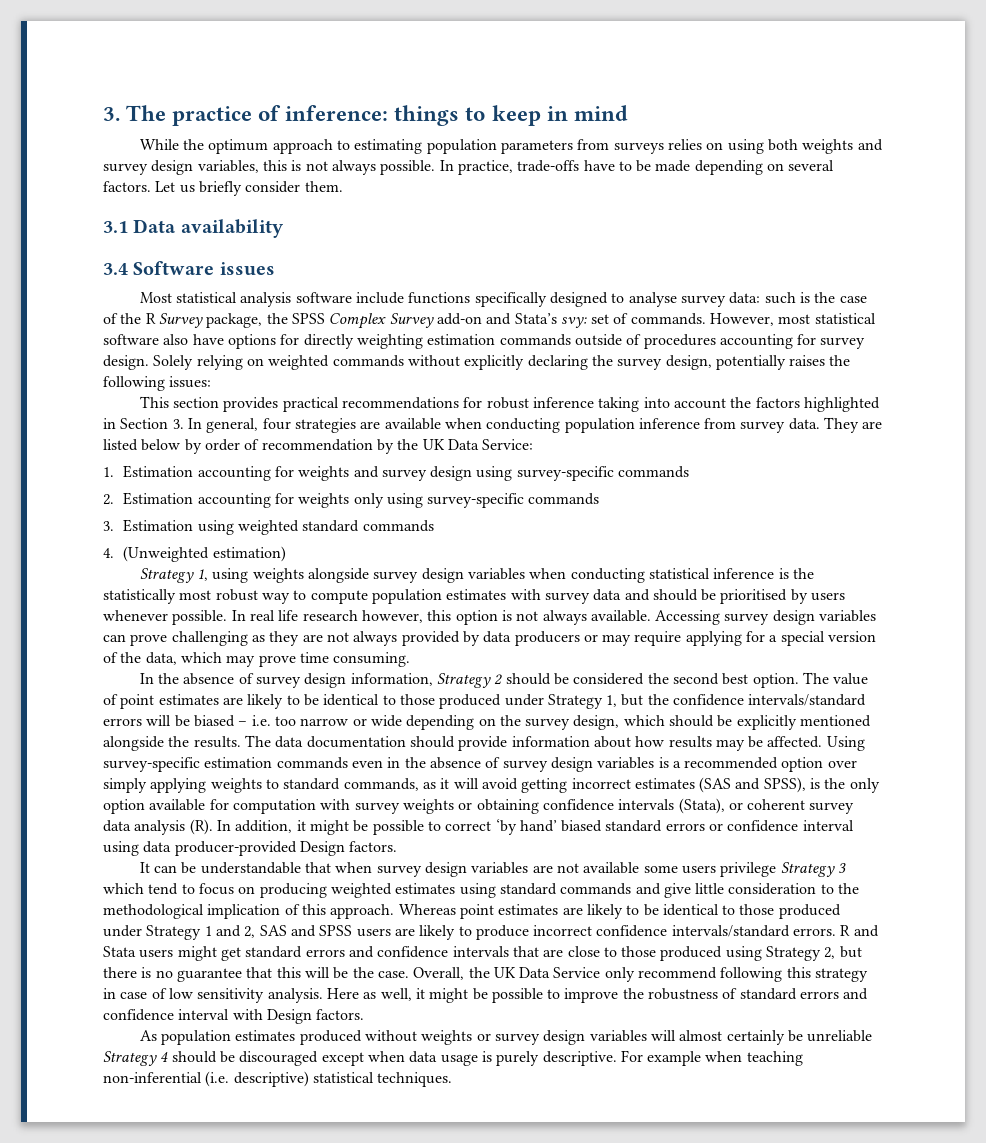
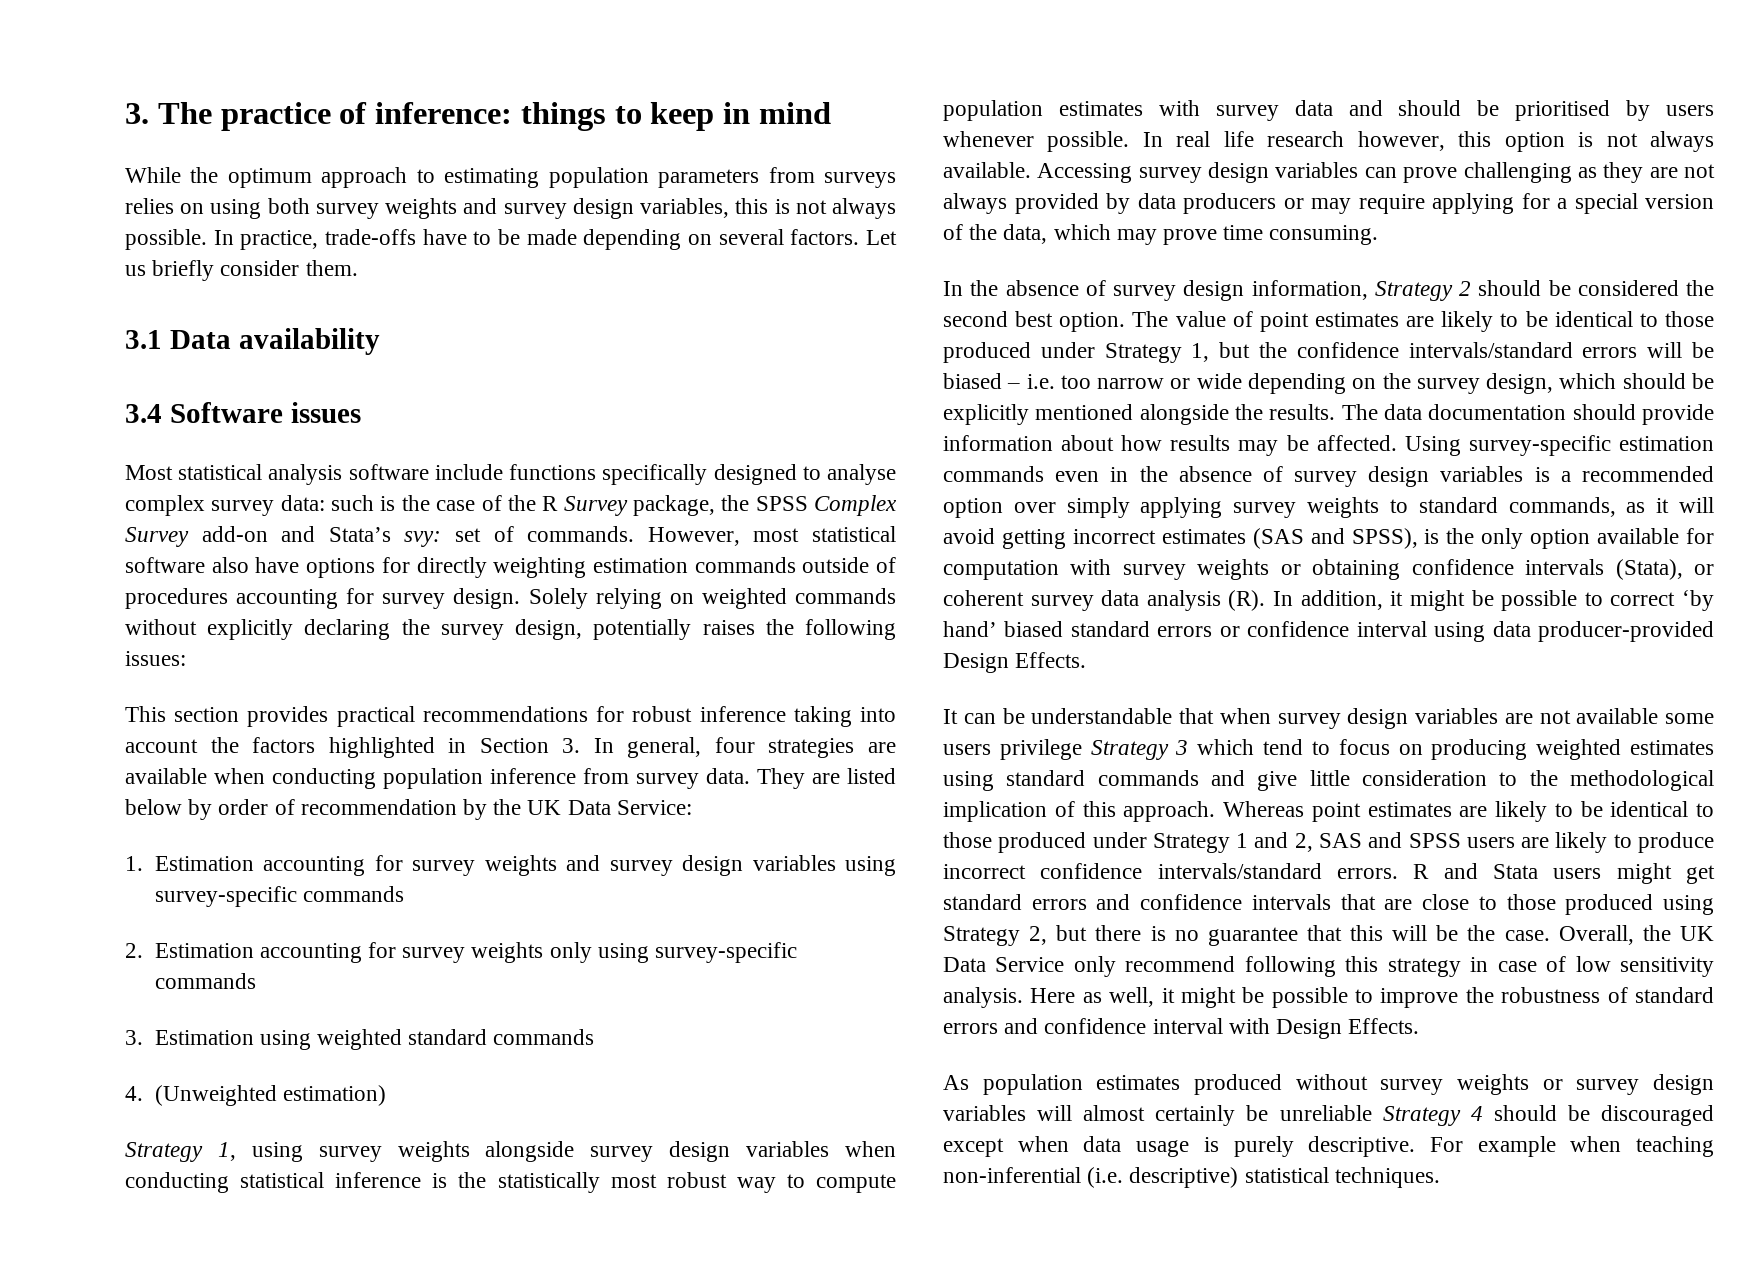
(798, 145) none -> [315,203,379,219] survey
(677, 299) none -> [125,495,205,516] complex
[298,466,473,481] weights and survey design -> [412,855,836,876] survey weights and survey design variables
(294, 498) none -> [402,947,466,963] survey
(249, 575) none -> [318,1146,382,1162] survey
(207, 785) none -> [1233,502,1297,518] survey
[349,841,398,852] factors. -> [1015,652,1087,668] Effects.
[316,1009,365,1020] factors. -> [1348,1018,1420,1034] Effects.
(418, 1036) none -> [1380,1079,1444,1095] survey

